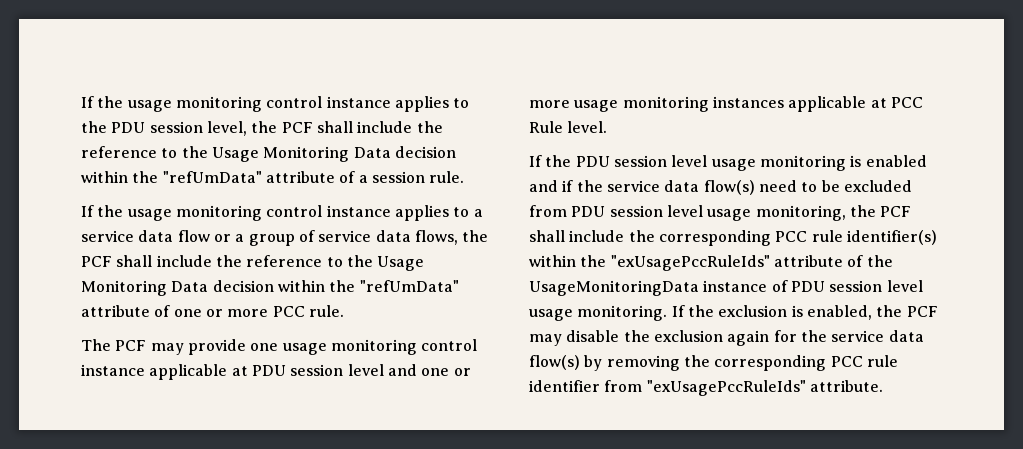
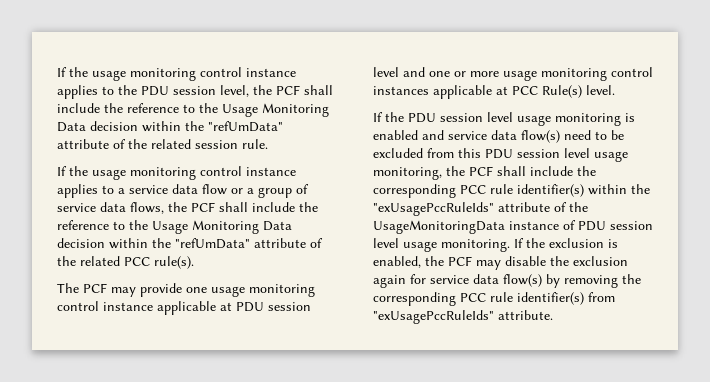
[358,175,368,183] a -> [128,139,191,149] the related
[173,305,344,317] one or more PCC rule. -> [57,256,194,269] the related PCC rule(s).
(709, 104) none -> [611,67,653,77] control
[529,121,563,133] Rule -> [542,85,582,98] Rule(s)
[562,180,603,192] if the -> (444, 135) none
(567, 211) none -> [458,148,481,158] this
[800,330,827,342] the -> (426, 279) none
[529,380,600,392] identifier -> [517,292,584,305] identifier(s)

